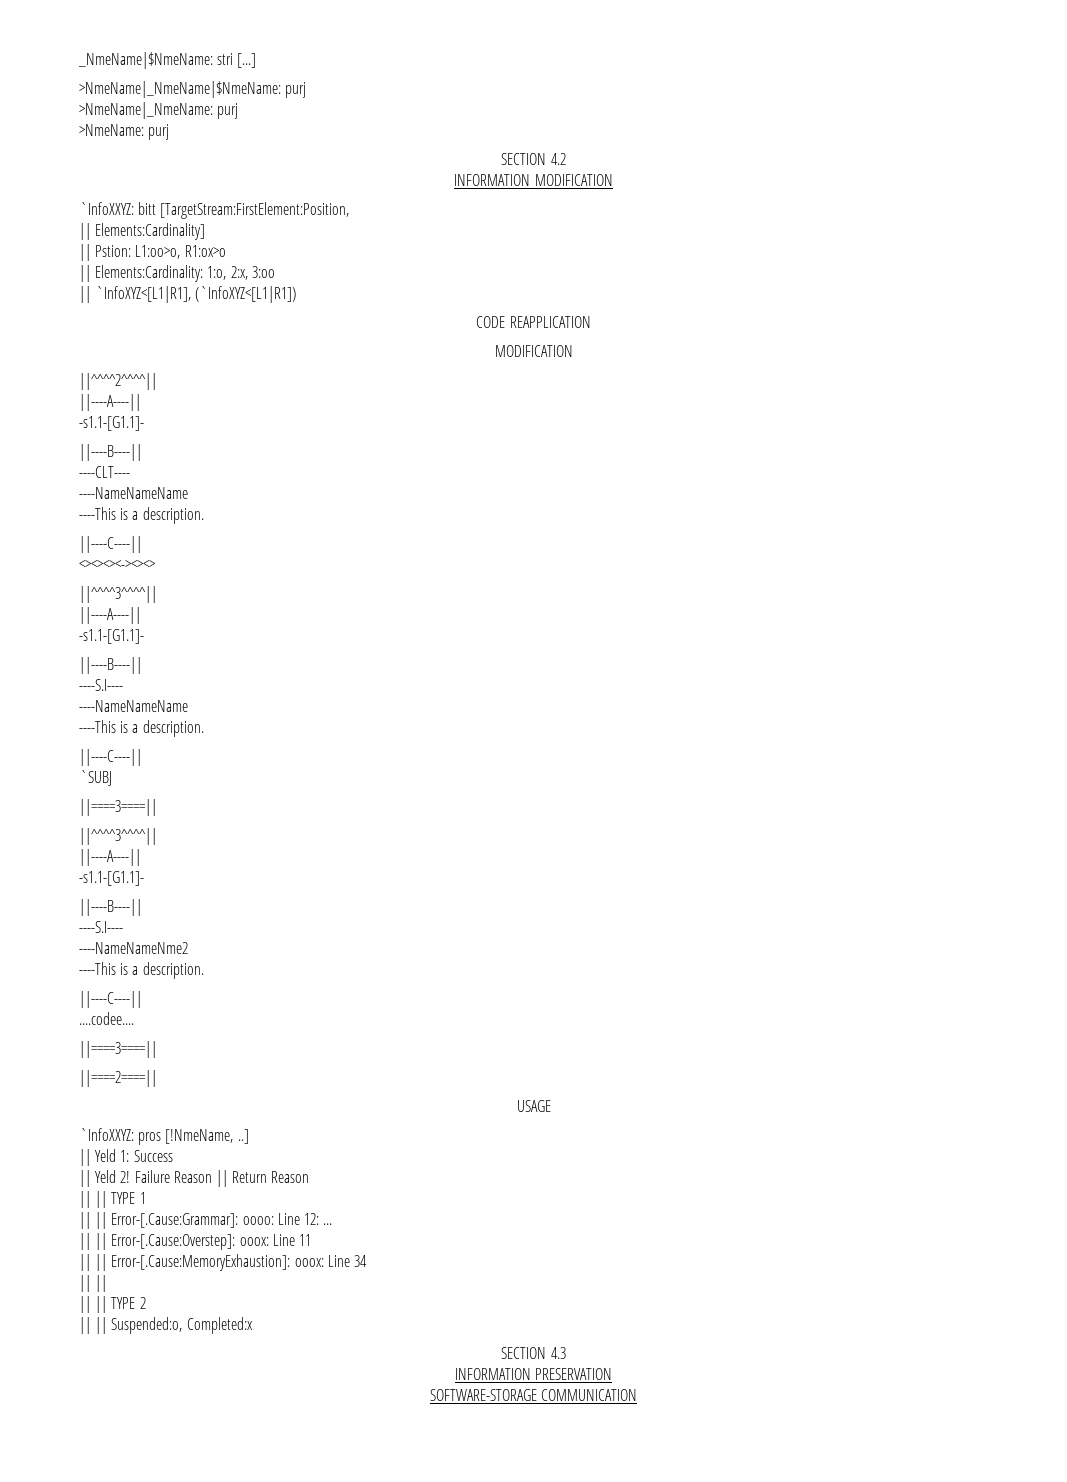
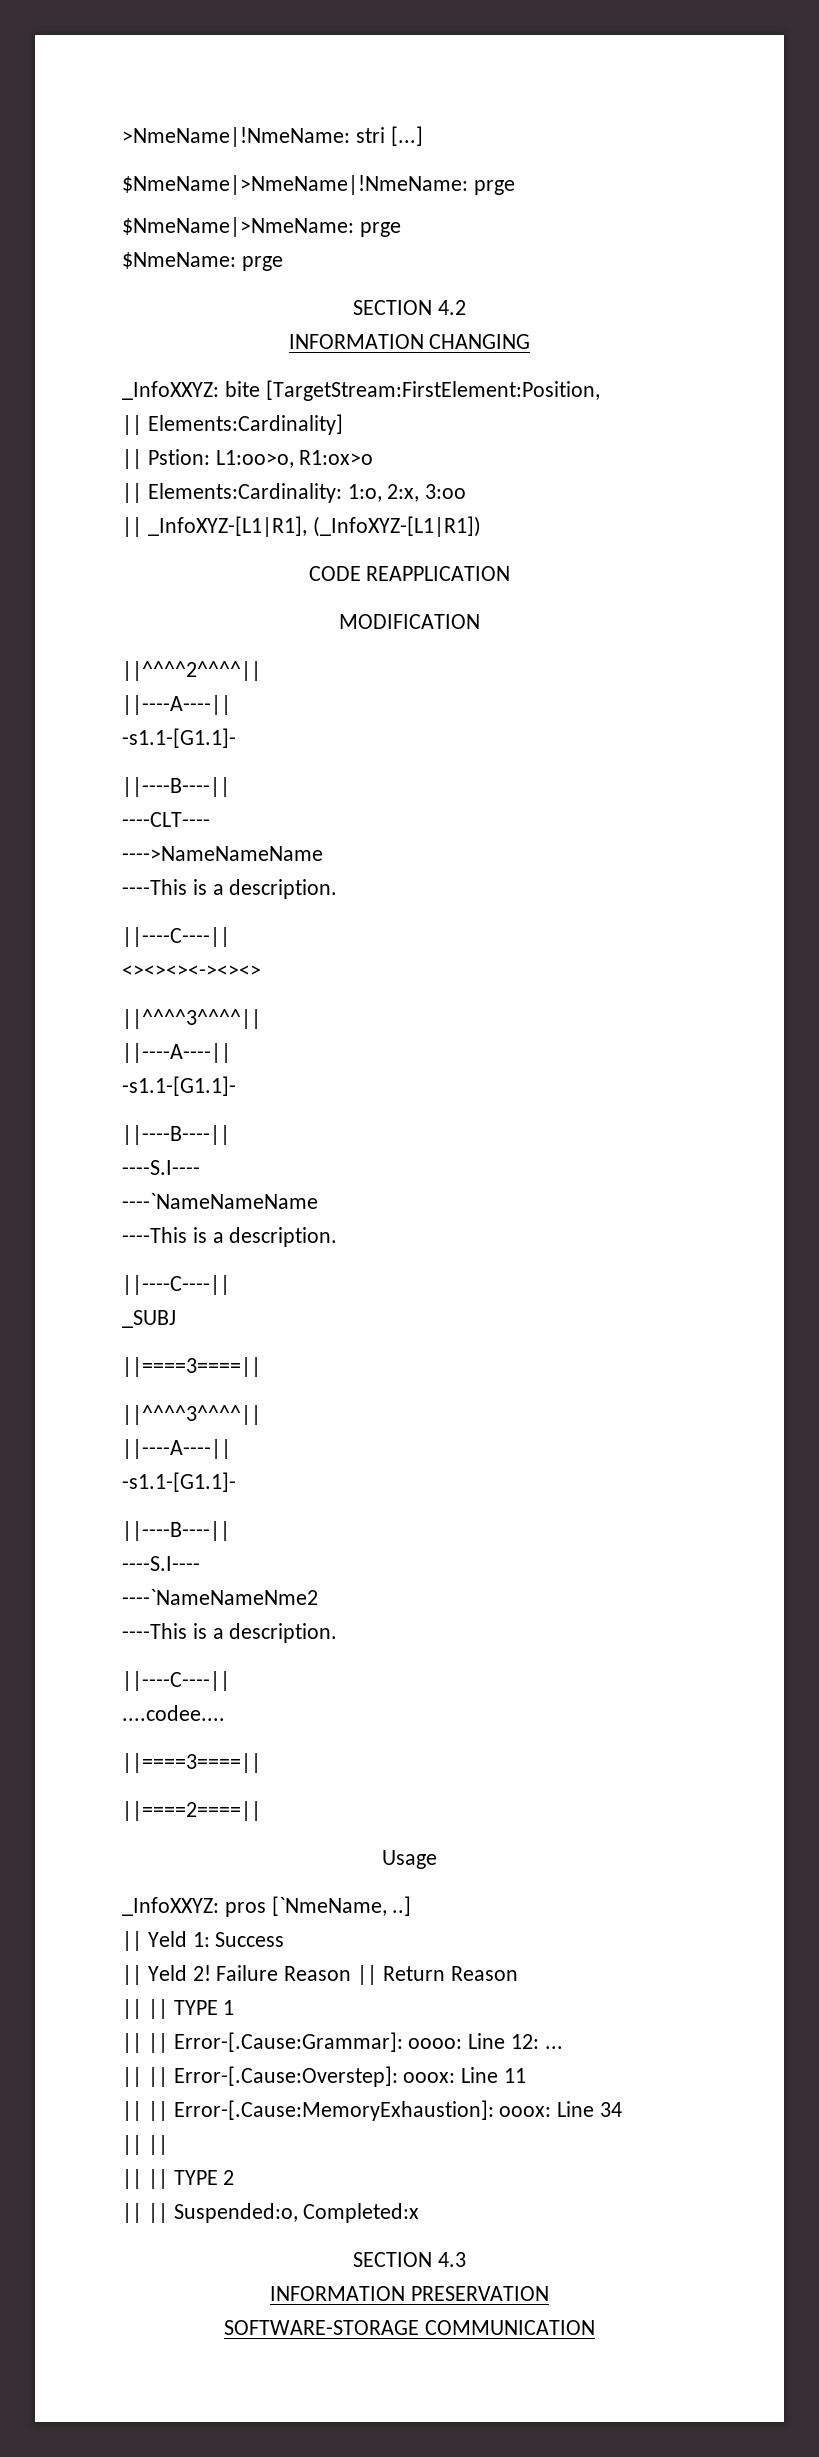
[78,52,213,69] _NmeName|$NmeName: -> [122,127,350,147] >NmeName|!NmeName:
[79,81,307,98] [79,102,239,119] [79,124,170,140] >NmeName|_NmeName|$NmeName: purj // >NmeName|_NmeName: purj // >NmeName: purj -> [122,175,515,195] [122,217,401,237] [122,252,283,271] $NmeName|>NmeName|!NmeName: prge // $NmeName|>NmeName: prge // $NmeName: prge
[534,174,613,186] [79,202,157,215] MODIFICATION // `InfoXXYZ: bitt -> [429,334,531,349] [122,381,260,400] CHANGING // _InfoXXYZ: bite
[95,286,297,303] `InfoXYZ<[L1|R1], (`InfoXYZ<[L1|R1]) -> [147,516,481,537] _InfoXYZ-[L1|R1], (_InfoXYZ-[L1|R1])
[79,487,188,499] ----NameNameName -> [122,846,323,861] ---->NameNameName
[79,700,188,712] [79,720,204,737] [79,749,142,766] [79,770,112,786] ----NameNameName // ----This is a description. // ||----C----|| // `SUBJ -> [122,1193,318,1209] [122,1227,338,1247] [122,1275,230,1295] [122,1310,176,1328] ----`NameNameName // ----This is a description. // ||----C----|| // _SUBJ
[79,942,188,954] ----NameNameNme2 -> [122,1589,318,1605] ----`NameNameNme2
[516,1100,551,1112] [79,1128,234,1145] USAGE // `InfoXXYZ: pros [!NmeName, -> [382,1850,437,1869] [122,1896,387,1917] Usage // _InfoXXYZ: pros [`NmeName,

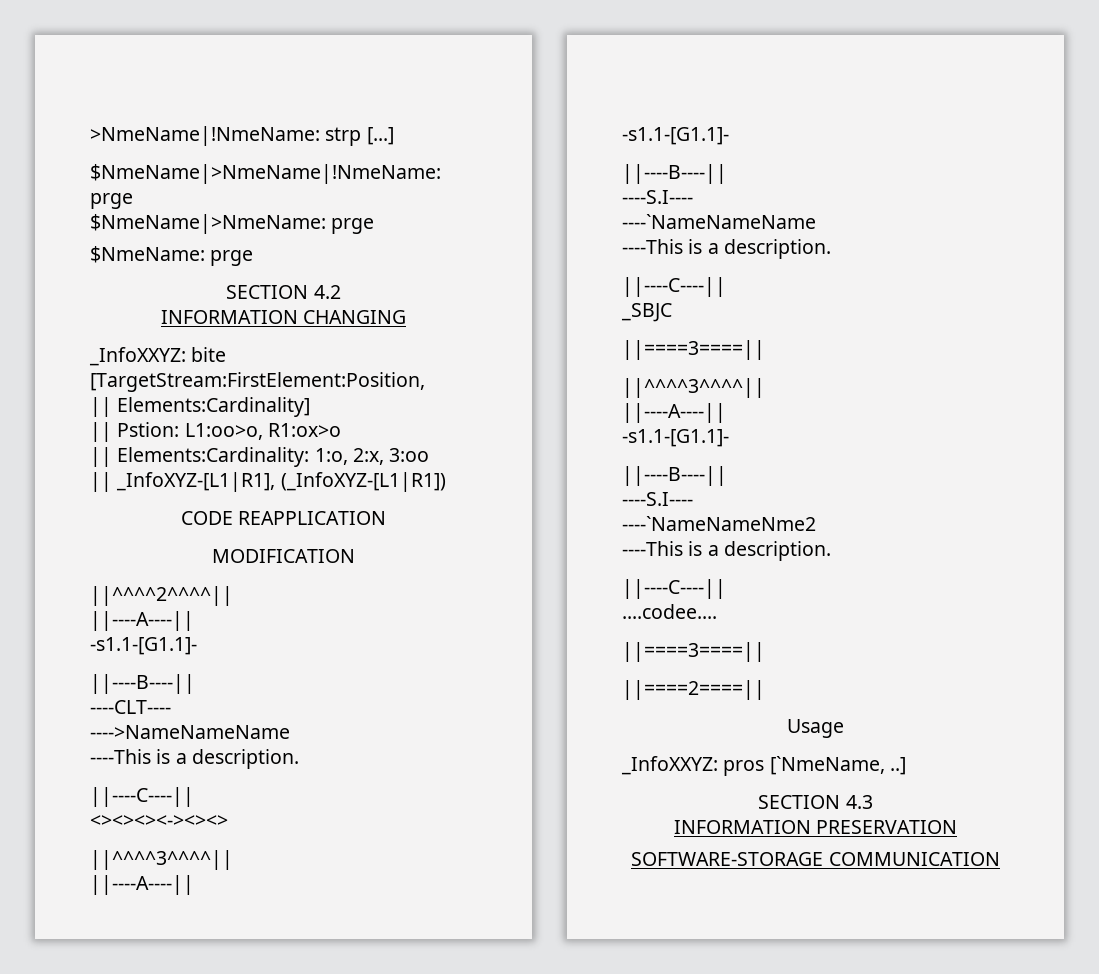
[355,127,385,143] stri -> [325,127,362,146] strp
[122,1310,176,1328] _SUBJ -> [621,303,672,322] _SBJC
[122,1931,285,1951] [122,1965,518,1985] [122,1999,235,2019] [122,2032,563,2053] [122,2066,527,2087] [122,2100,623,2121] [122,2135,168,2155] [122,2169,235,2189] [122,2203,420,2223] // || Yeld 1: Success // || Yeld 2! Failure Reason || Return Reason // || || TYPE 1 // || || Error-[.Cause:Grammar]: oooo: Line 12: ... // || || Error-[.Cause:Overstep]: ooox: Line 11 // || || Error-[.Cause:MemoryExhaustion]: ooox: Line 34 // || || // || || TYPE 2 // || || Suspended:o, Completed:x -> (906, 766) none

